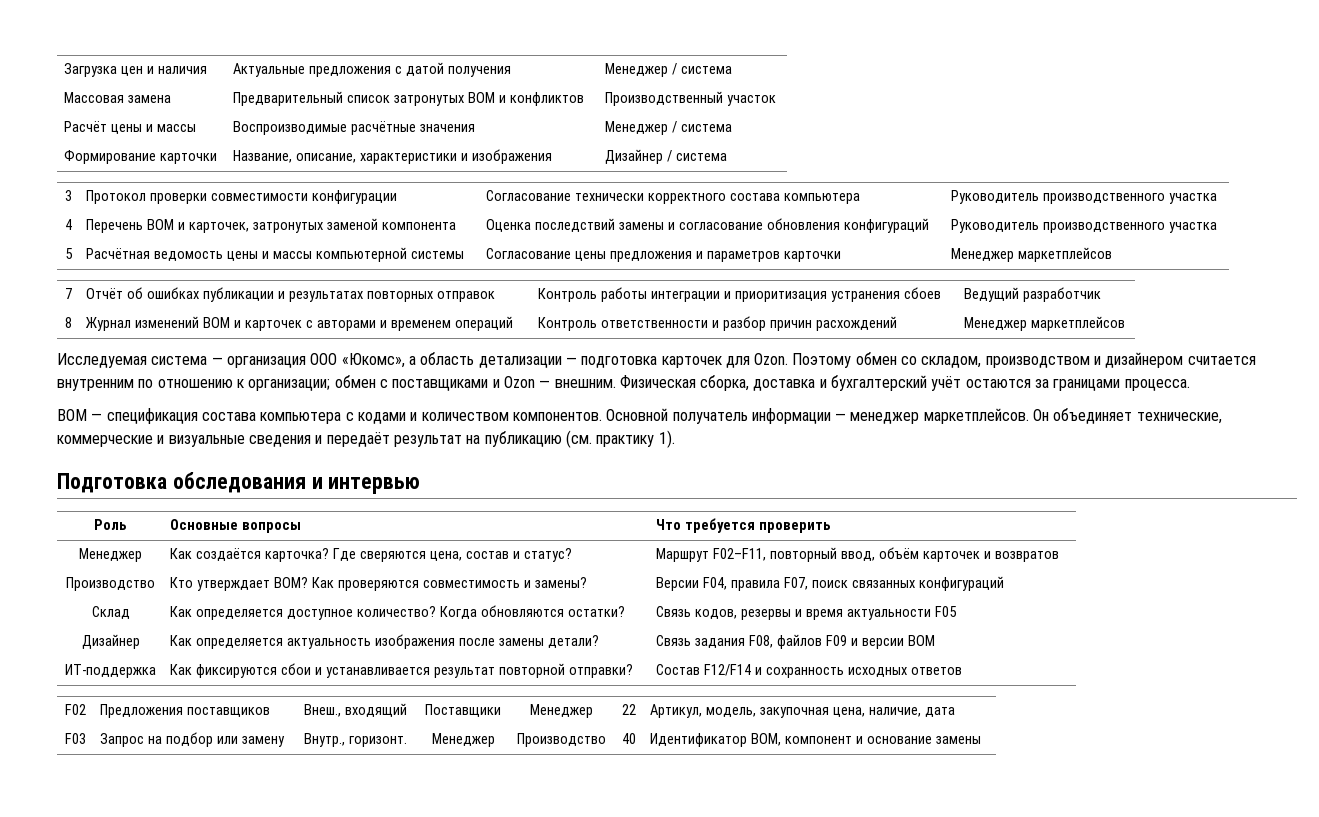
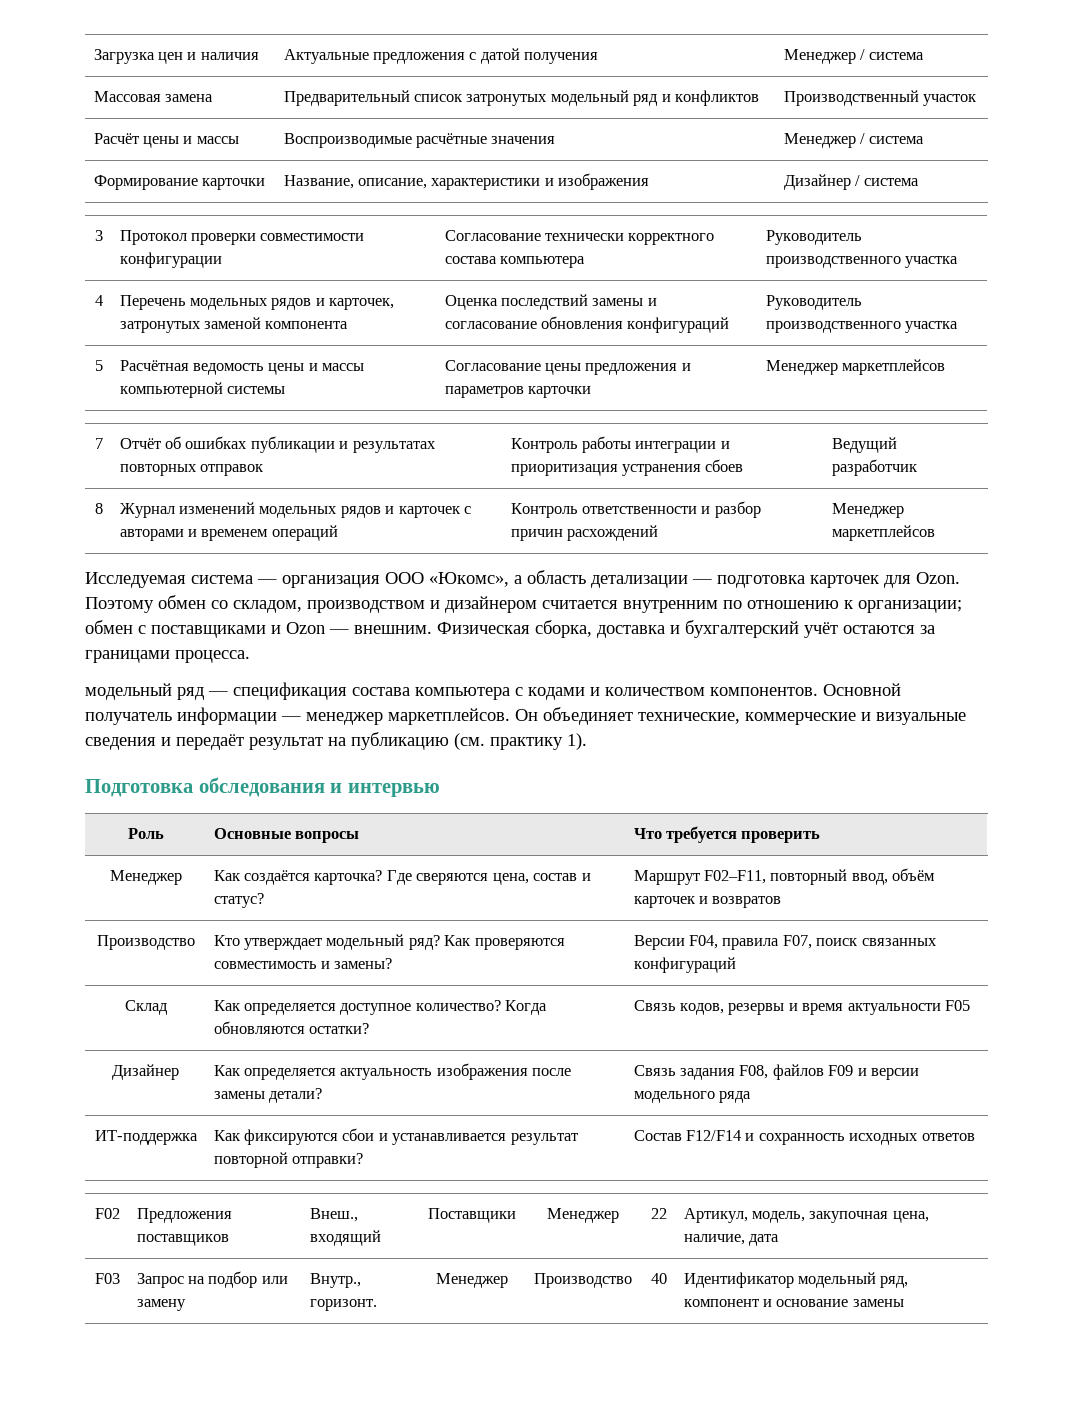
[468,92,496,103] BOM -> [550,90,659,106] модельный ряд
[147,219,175,230] BOM -> [189,298,312,310] модельных рядов
[203,317,231,328] BOM -> [259,506,381,518] модельных рядов
[57,409,87,421] BOM -> [85,683,204,700] модельный ряд
[274,577,309,588] BOM? -> [326,934,440,950] модельный ряд?
[907,635,935,646] BOM -> [633,1091,751,1103] модельного ряда
[751,733,782,746] BOM, -> [797,1272,909,1288] модельный ряд,

